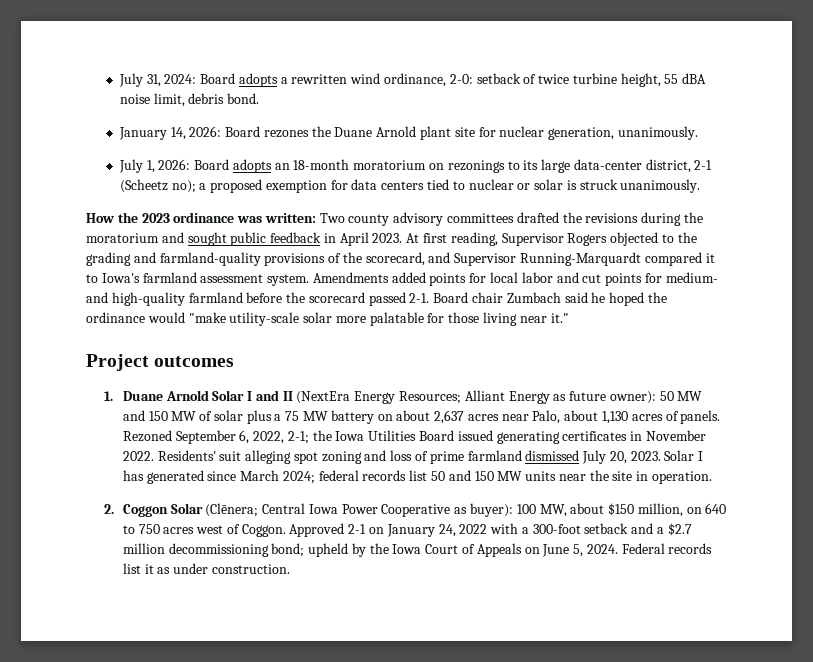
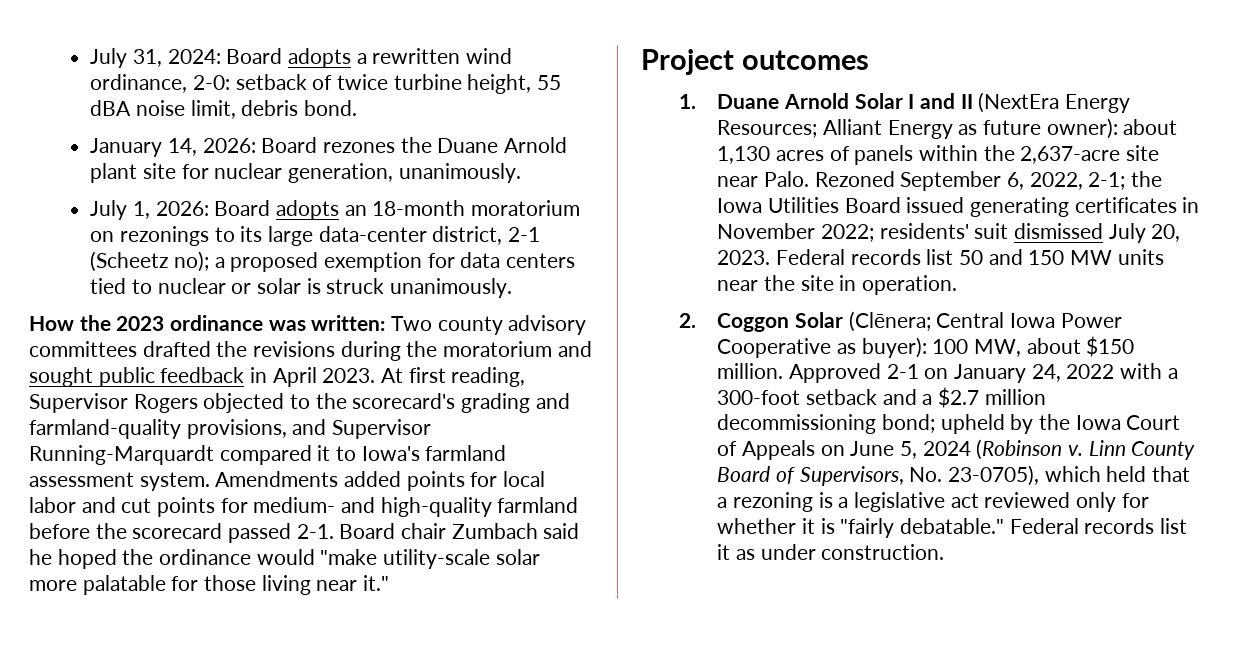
(697, 237) none -> [352,393,456,409] scorecard's
[264,252,425,266] provisions of the scorecard, -> [186,419,287,439] provisions,
[659,391,703,401] [122,410,721,424] 50 MW and 150 MW of solar plus a 75 MW battery on about 2,637 acres near Palo, about 1,130 acres of panels. -> [1123,119,1178,135] [717,145,1159,165] [717,171,809,187] about 1,130 acres of panels within the 2,637-acre site near Palo.
[122,450,704,464] [122,470,359,484] 2022. Residents' suit alleging spot zoning and loss of prime farmland dismissed July 20, 2023. Solar I has generated since March 2024; federal -> [820,223,1181,243] [717,249,845,265] 2022; residents' suit dismissed July 20, 2023. Federal
[637,503,727,517] [122,524,286,537] million, on 640 to 750 acres west of Coggon. -> [717,363,784,379] million.
[586,544,618,554] 2024. -> [922,439,1196,460] [717,465,1190,486] [717,492,1149,512] [717,518,1004,538] 2024 (Robinson v. Linn County Board of Supervisors, No. 23-0705), which held that a rezoning is a legislative act reviewed only for whether it is "fairly debatable."

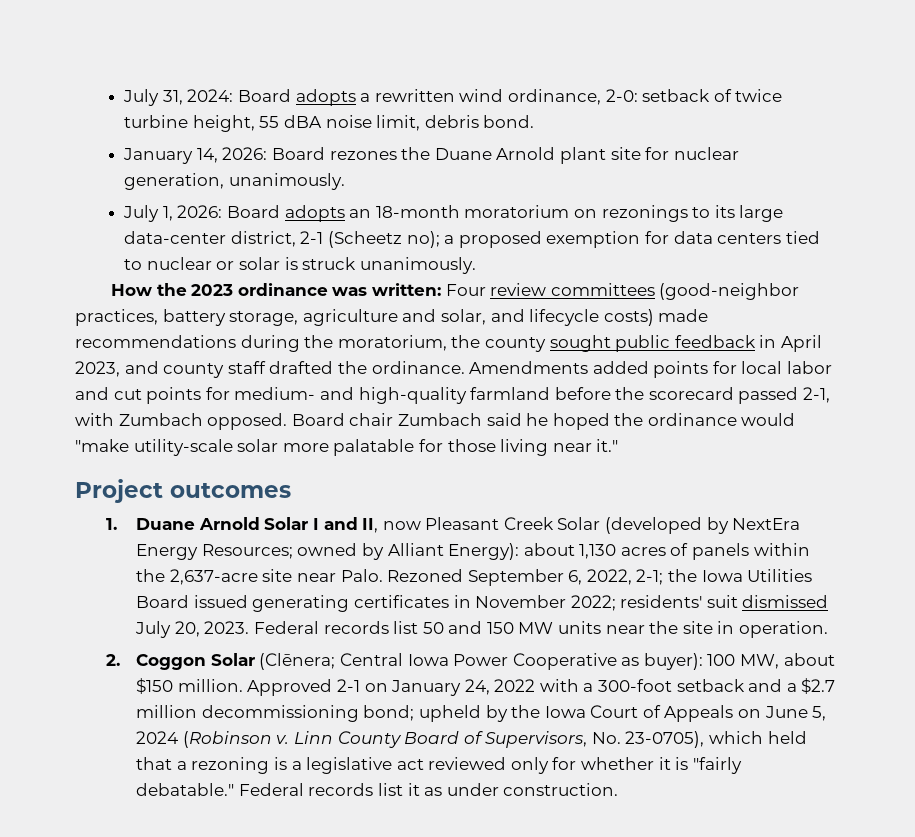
[391,315,587,335] [29,341,592,361] Two county advisory committees drafted the revisions during the moratorium and -> [445,283,800,300] [75,309,709,326] [75,335,546,352] Four review committees (good-neighbor practices, battery storage, agriculture and solar, and lifecycle costs) made recommendations during the moratorium, the county
[322,367,526,387] [29,393,570,413] [29,419,432,439] [29,445,507,465] [29,472,210,491] 2023. At first reading, Supervisor Rogers objected to the scorecard's grading and farmland-quality provisions, and Supervisor Running-Marquardt compared it to Iowa's farmland assessment system. -> [75,361,465,378] 2023, and county staff drafted the ordinance.
[296,524,334,539] 2-1. -> [803,387,831,403] [75,413,288,430] 2-1, with Zumbach opposed.
[960,92,1130,113] [717,118,1118,139] II (NextEra Energy Resources; Alliant Energy as future owner): -> [362,517,801,534] [136,543,520,560] II, now Pleasant Creek Solar (developed by NextEra Energy Resources; owned by Alliant Energy):

